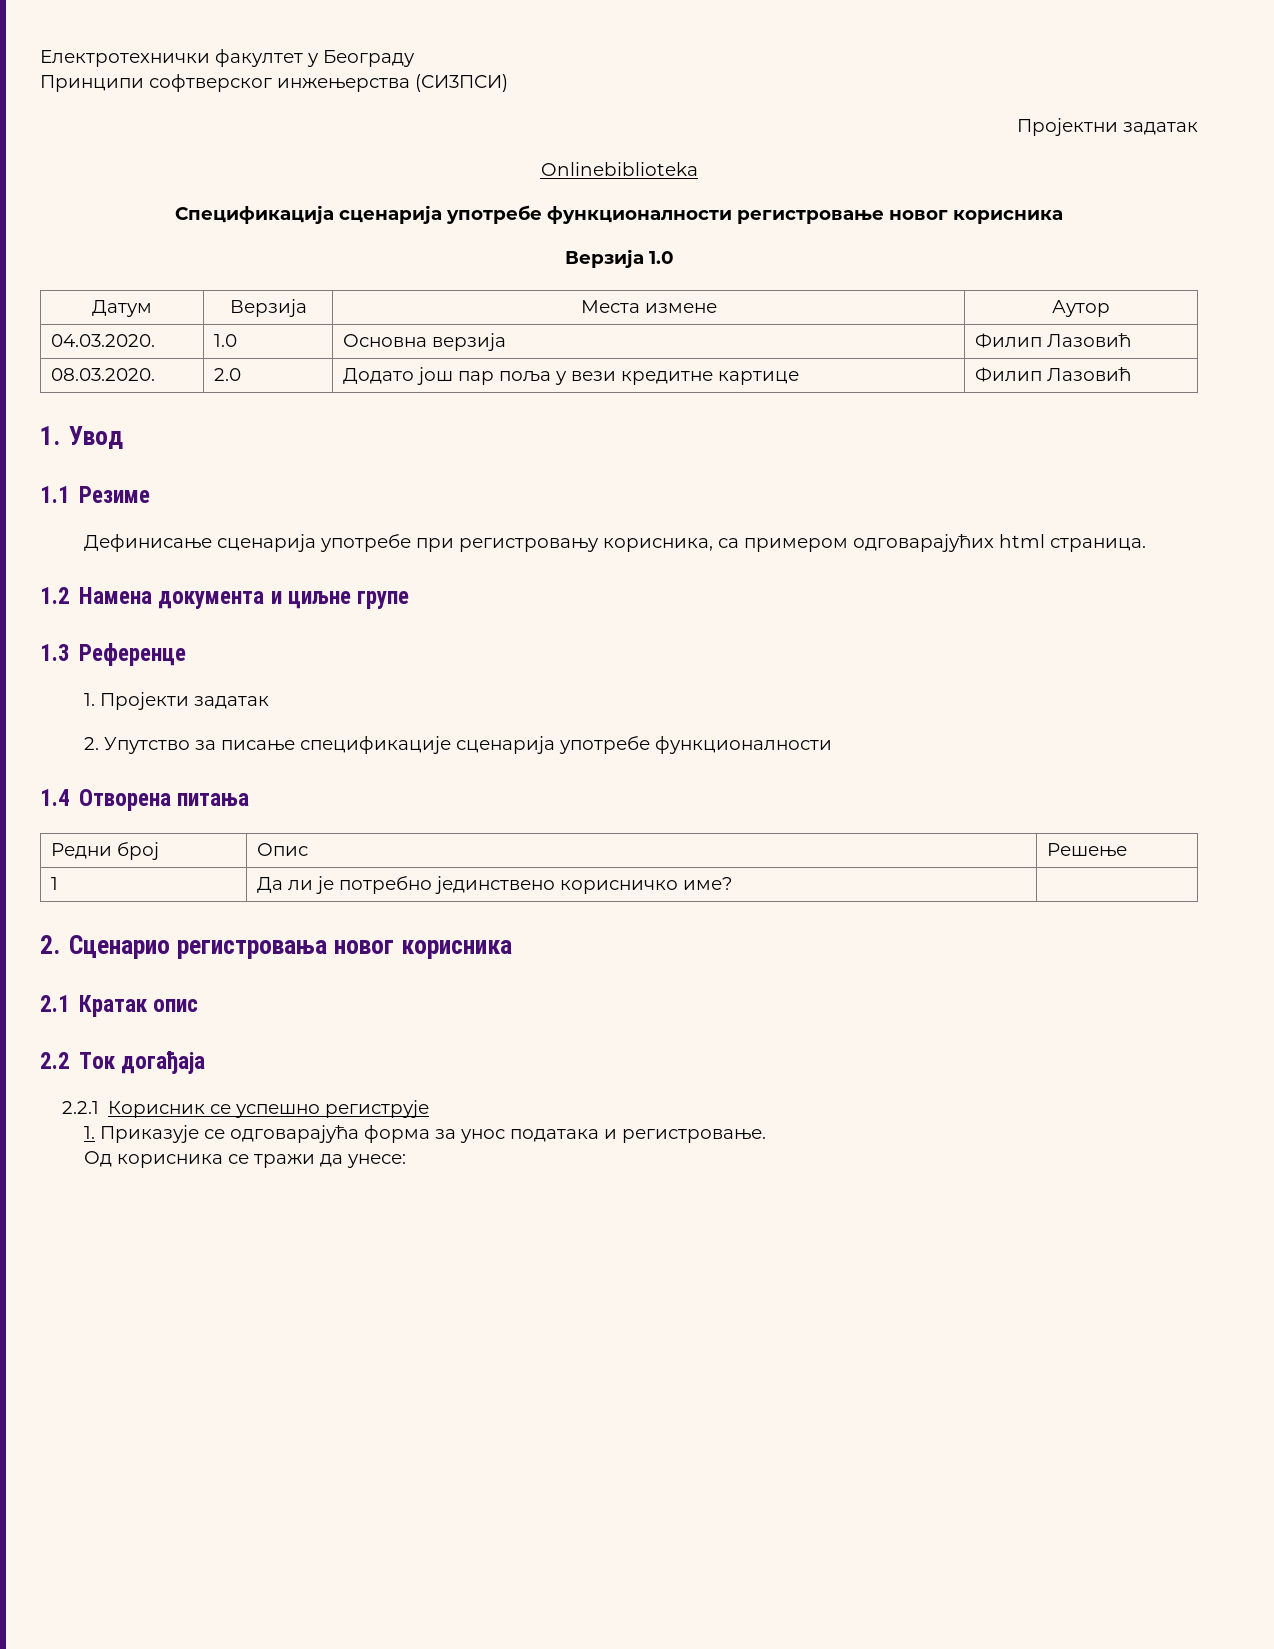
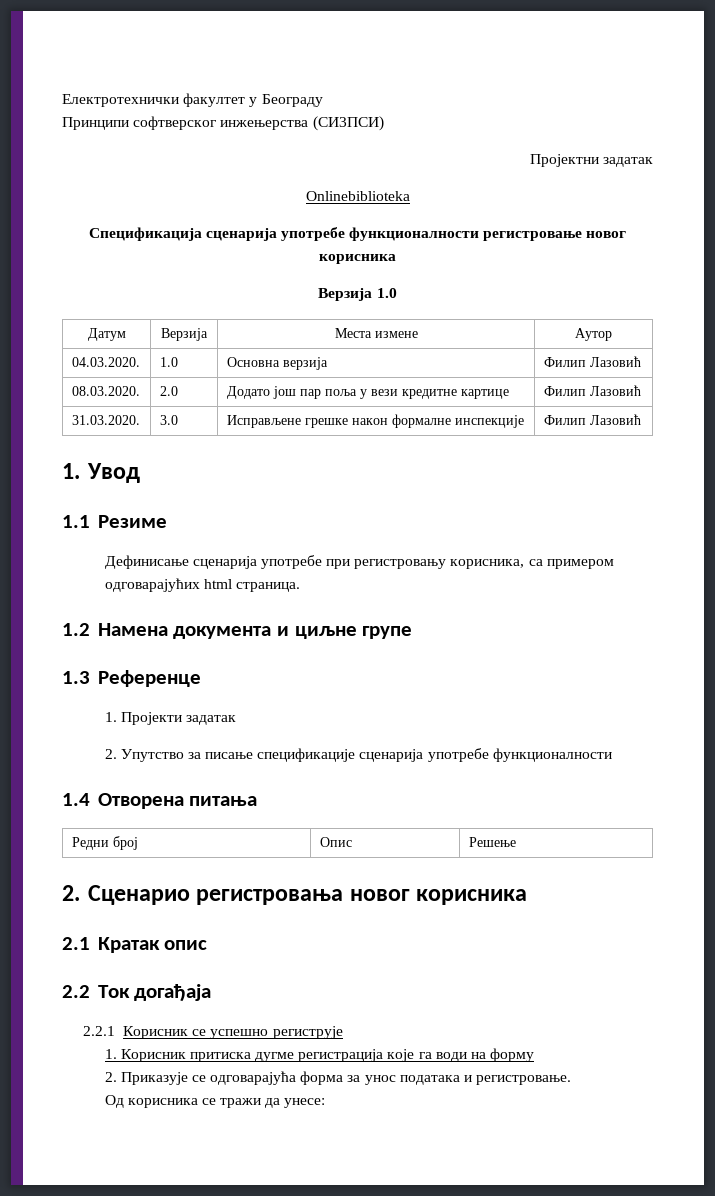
(1131, 374) none -> [71,415,140,425] [159,415,178,425] [226,414,524,428] [543,414,641,425] // 31.03.2020. | 3.0 | Исправљене грешке након формалне инспекције | Филип Лазовић
[50,877,58,890] [256,876,732,894] // 1 | Да ли је потребно јединствено корисничко име? | -> (516, 842) none
(95, 1132) none -> [120,1048,535,1062] [104,1072,117,1082] Корисник притиска дугме регистрација које га води на форму // 2.

